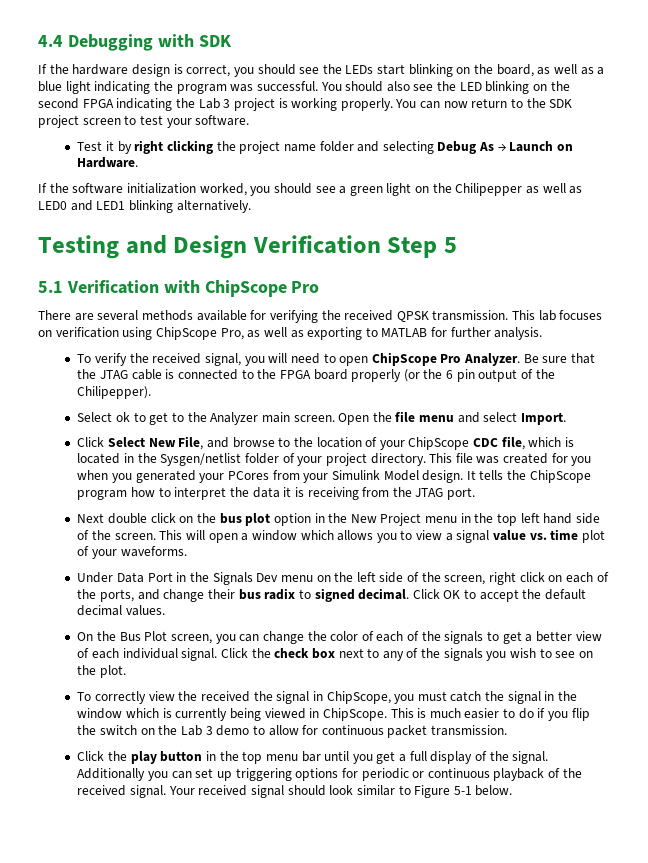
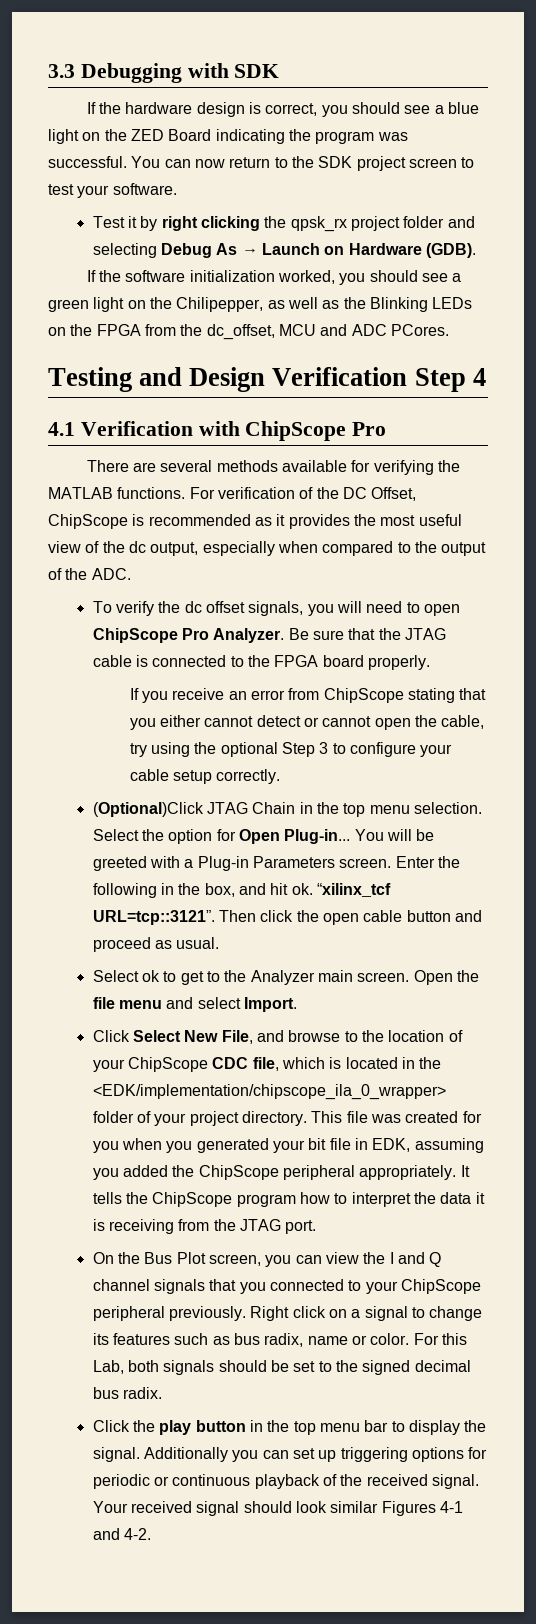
[38,35,63,47] 4.4 -> [48,64,75,78] 3.3
[322,64,605,77] [38,81,91,94] the LEDs start blinking on the board, as well as a blue light -> [434,102,479,114] [48,129,212,144] a blue light on the ZED Board
[345,81,570,94] [38,98,417,111] should also see the LED blinking on the second FPGA indicating the Lab 3 project is working properly. You -> (161, 162) none
[239,141,316,154] project name -> [290,216,401,232] qpsk_rx project
[77,157,139,168] Hardware. -> [348,243,477,258] Hardware (GDB).
[455,183,583,196] [38,200,251,213] Chilipepper as well as LED0 and LED1 blinking alternatively. -> [176,297,473,312] [48,324,449,340] Chilipepper, as well as the Blinking LEDs on the FPGA from the dc_offset, MCU and ADC PCores.
[444,237,458,253] [38,281,63,293] 5 // 5.1 -> [472,368,486,386] [48,422,75,436] 4 // 4.1
[344,310,603,322] [38,327,543,340] received QPSK transmission. This lab focuses on verification using ChipScope Pro, as well as exporting to MATLAB for further analysis. -> [48,487,417,501] [48,514,462,529] [48,541,487,556] [48,568,131,580] MATLAB functions. For verification of the DC Offset, ChipScope is recommended as it provides the most useful view of the dc output, especially when compared to the output of the ADC.
[152,353,241,366] received signal, -> [184,601,304,616] dc offset signals,
[351,369,555,382] [77,386,152,399] properly (or the 6 pin output of the Chilipepper). -> [368,655,431,670] [129,688,487,703] [129,715,485,730] [129,742,453,757] [129,769,281,784] [92,802,483,817] [92,829,435,844] [92,856,461,871] [92,883,392,898] [92,910,483,925] [92,937,220,952] properly. // If you receive an error from ChipScope stating that you either cannot detect or cannot open the cable, try using the optional Step 3 to configure your cable setup correctly. // (Optional)Click JTAG Chain in the top menu selection. Select the option for Open Plug-in... You will be greeted with a Plug-in Parameters screen. Enter the following in the box, and hit ok. “xilinx_tcf URL=tcp::3121”. Then click the open cable button and proceed as usual.
[160,453,242,466] Sysgen/netlist -> [92,1084,446,1100] <EDK/implementation/chipscope_ila_0_wrapper>
[227,470,464,483] PCores from your Simulink Model design. -> [308,1138,484,1153] [92,1165,457,1180] bit file in EDK, assuming you added the ChipScope peripheral appropriately.
[77,513,600,526] [77,529,605,543] [77,546,187,559] [77,572,609,585] [77,588,587,602] [77,605,166,616] // Next double click on the bus plot option in the New Project menu in the top left hand side of the screen. This will open a window which allows you to view a signal value vs. time plot of your waveforms. // Under Data Port in the Signals Dev menu on the left side of the screen, right click on each of the ports, and change their bus radix to signed decimal. Click OK to accept the default decimal values. -> (317, 1227) none
[262,631,602,644] [77,648,593,661] [77,665,127,678] [77,691,578,704] [77,708,590,721] [77,725,508,738] change the color of each of the signals to get a better view of each individual signal. Click the check box next to any of the signals you wish to see on the plot. // To correctly view the received the signal in ChipScope, you must catch the signal in the window which is currently being viewed in ChipScope. This is much easier to do if you flip the switch on the Lab 3 demo to allow for continuous packet transmission. -> [326,1252,442,1267] [92,1279,482,1294] [92,1306,483,1321] [92,1333,468,1347] [92,1360,471,1375] [92,1387,163,1399] view the I and Q channel signals that you connected to your ChipScope peripheral previously. Right click on a signal to change its features such as bus radix, name or color. For this Lab, both signals should be set to the signed decimal bus radix.
[324,751,488,764] until you get a full display of -> [391,1420,461,1435] to display
[398,785,513,798] to Figure 5-1 below. -> [381,1501,464,1516] [92,1528,152,1540] Figures 4-1 and 4-2.

